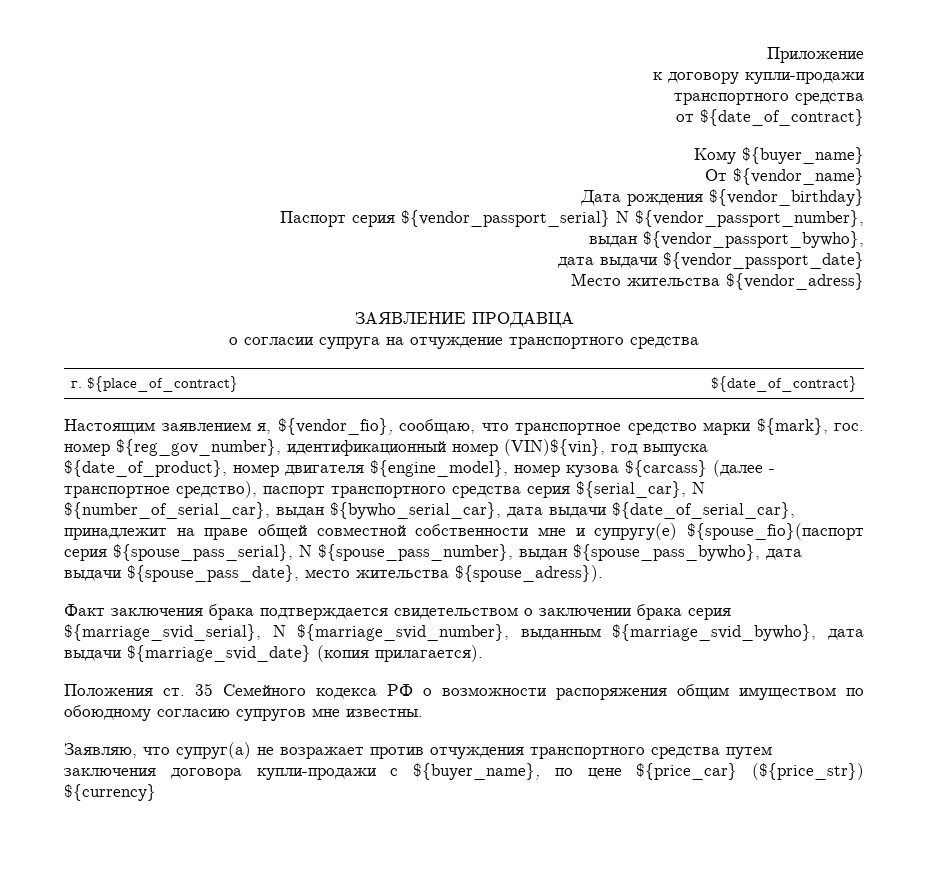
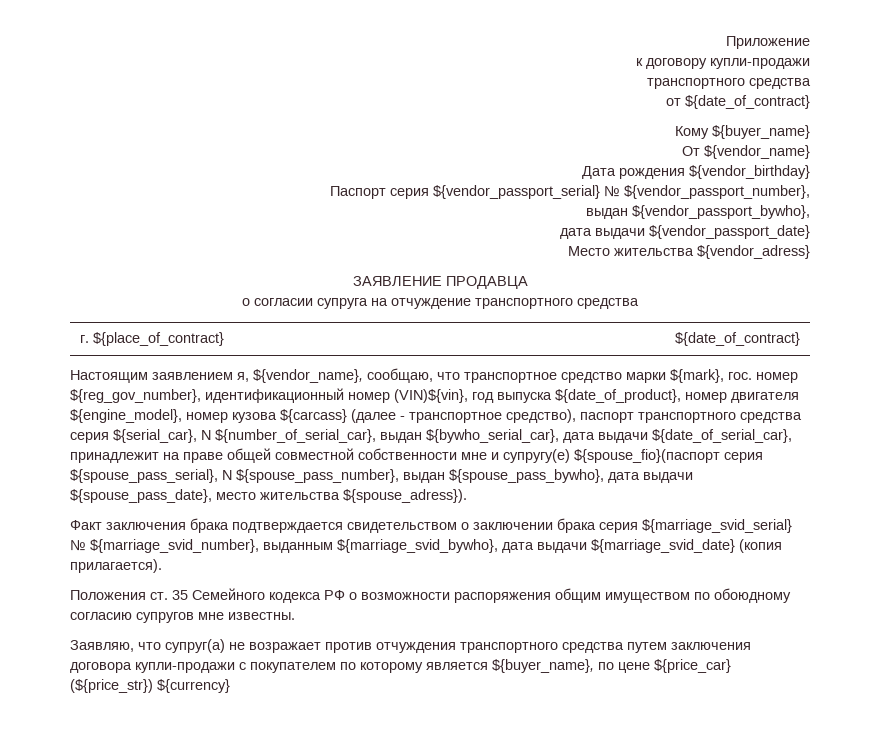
[616,211,629,223] N -> [604,186,620,197] №
[277,418,393,435] ${vendor_fio}, -> [253,369,363,383] ${vendor_name},
[64,624,286,641] ${marriage_svid_serial}, N -> [642,519,792,533] [70,540,86,551] ${marriage_svid_serial} №
(399, 772) none -> [250,662,488,673] покупателем по которому является

